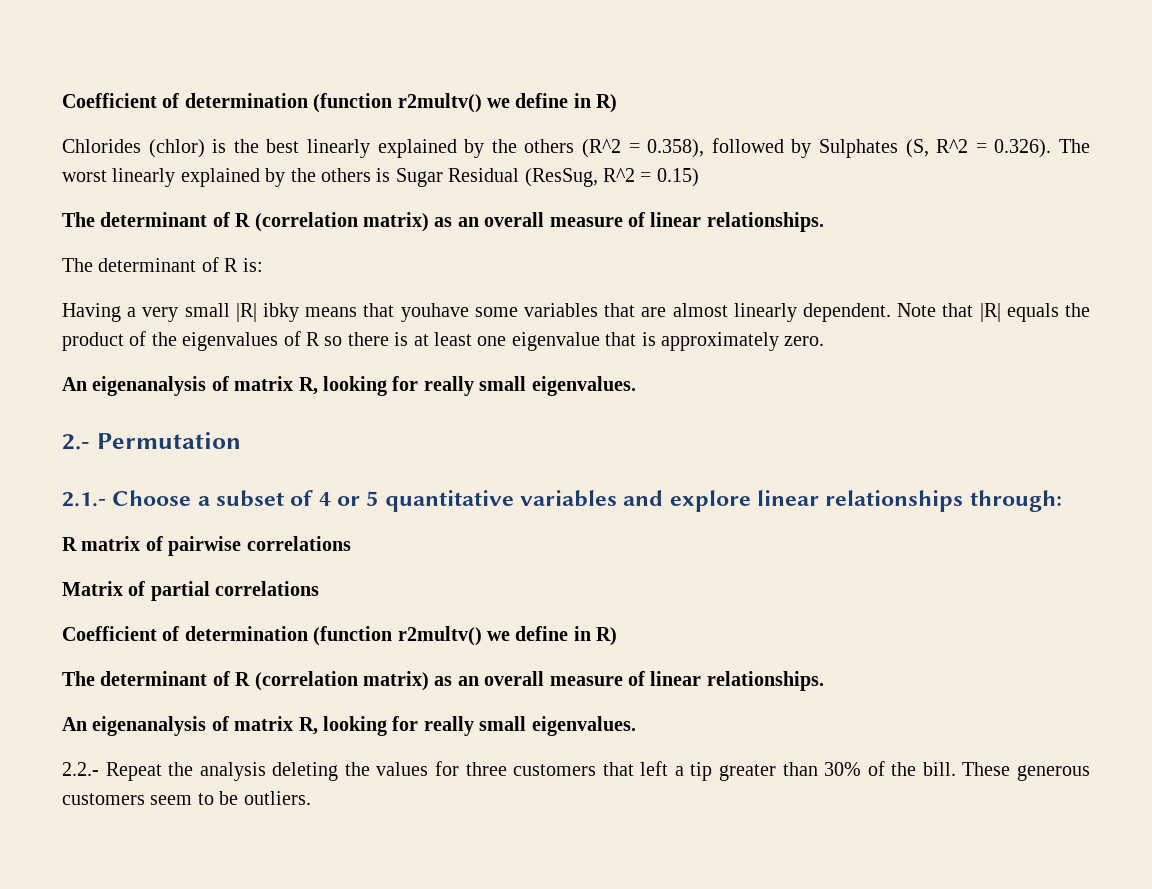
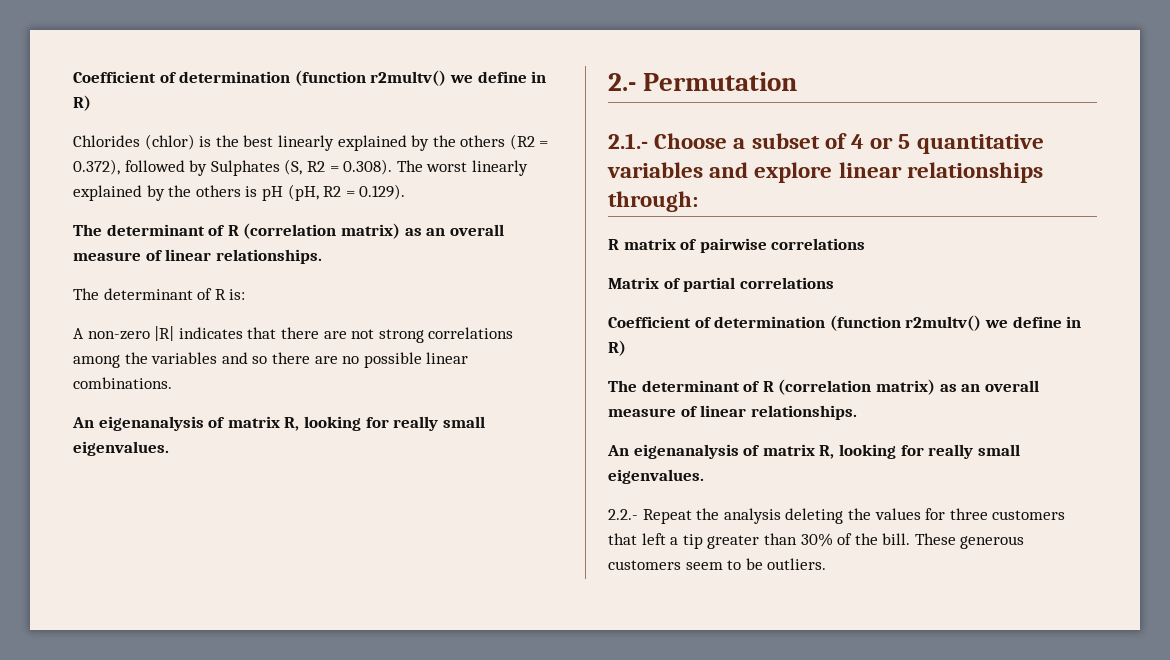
[582,139,705,158] (R^2 = 0.358), -> [509,134,549,150] [73,159,120,175] (R2 = 0.372),
[936,139,1052,158] R^2 = 0.326). -> [306,159,393,175] R2 = 0.308).
[395,168,699,187] Sugar Residual (ResSug, R^2 = 0.15) -> [261,184,406,201] pH (pH, R2 = 0.129).
[62,303,1091,322] [62,331,825,351] Having a very small |R| ibky means that youhave some variables that are almost linearly dependent. Note that |R| equals the product of the eigenvalues of R so there is at least one eigenvalue that is approximately zero. -> [73,326,514,343] [73,352,469,368] [73,377,172,389] A non-zero |R| indicates that there are not strong correlations among the variables and so there are no possible linear combinations.

